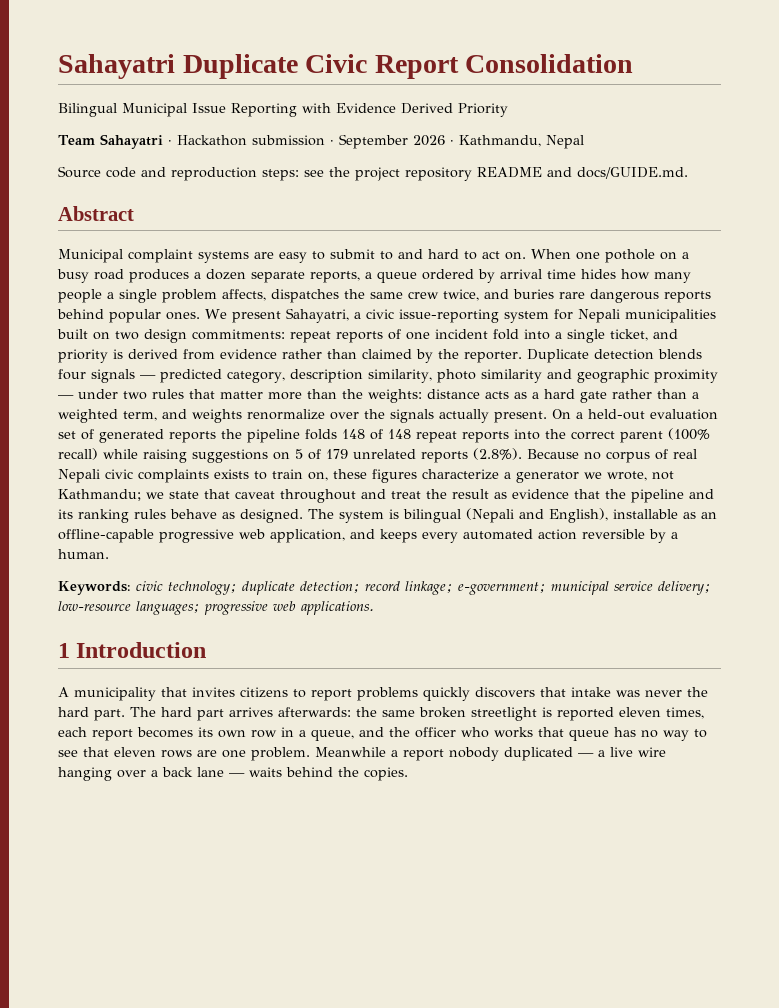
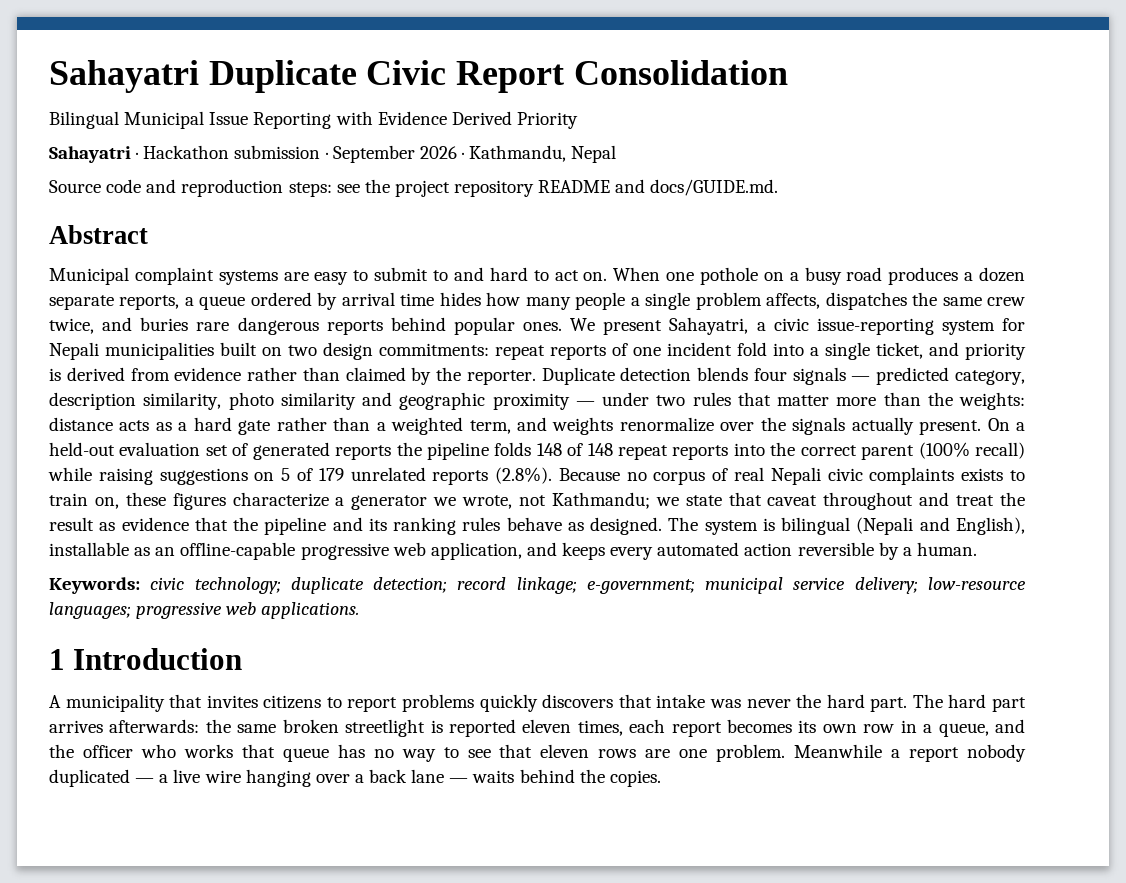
[58,135,95,145] Team -> (578, 120) none

